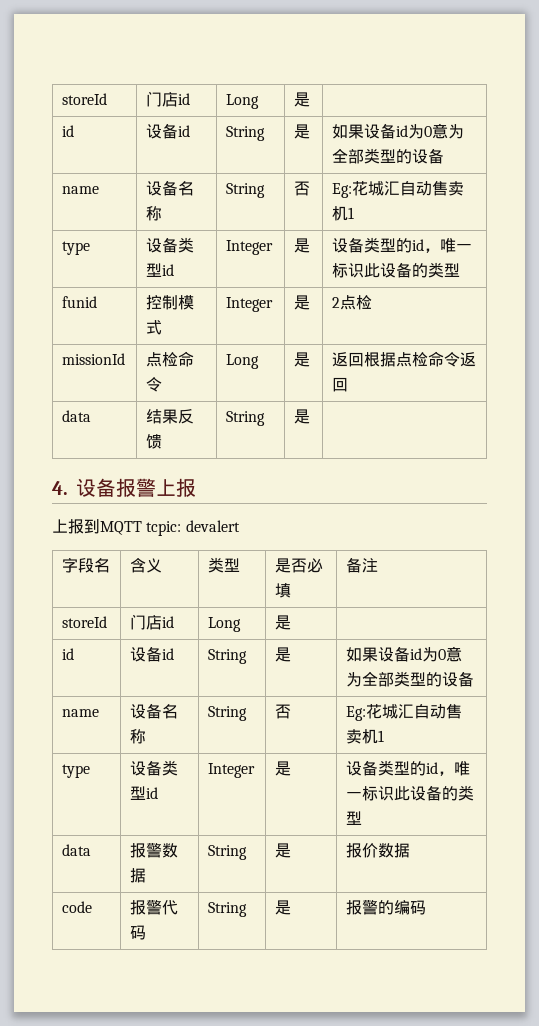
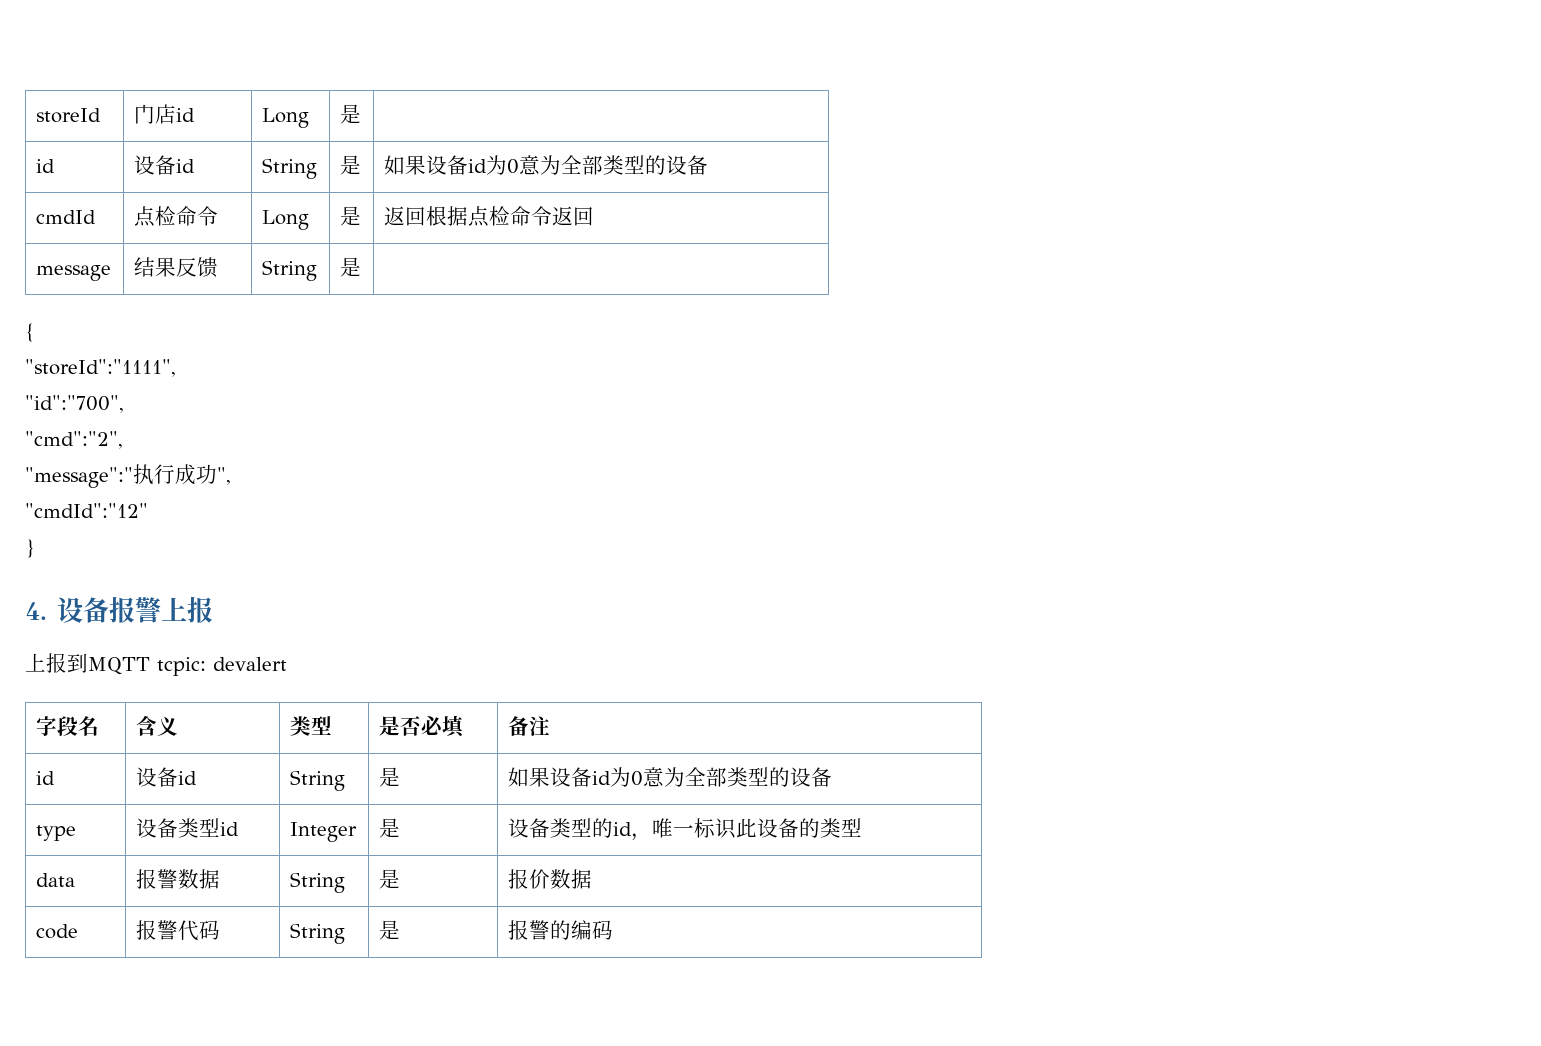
[62,186,100,194] [146,180,195,196] [146,206,163,221] [226,183,266,198] [294,181,311,196] [332,180,465,198] [332,206,355,221] [62,241,91,255] [146,237,195,253] [146,263,175,277] [226,240,274,255] [294,238,311,253] [332,237,473,253] [332,262,461,278] [62,296,98,308] [146,295,195,310] [146,320,163,335] [226,297,274,312] [294,295,311,310] [332,295,373,310] [62,353,126,365] name | 设备名称 | String | 否 | Eg:花城汇自动售卖机1 // type | 设备类型id | Integer | 是 | 设备类型的id，唯一标识此设备的类型 // funid | 控制模式 | Integer | 是 | 2点检 // missionId -> [36,210,97,224] cmdId
[62,410,92,422] data -> [36,265,112,281] message
(311, 416) none -> [25,323,35,342] [25,359,176,377] [25,395,124,413] [25,431,123,449] [25,464,231,488] [25,503,148,518] [25,539,35,558] // { // "storeId":"1111", // "id":"700", // "cmd":"2", // "message":"执行成功", // "cmdId":"12" // }
[62,616,108,628] [130,614,175,630] [208,617,242,632] [275,615,292,630] // storeId | 门店id | Long | 是 | -> (551, 726) none
[62,709,100,717] [130,703,179,719] [130,729,147,744] [208,706,248,721] [275,704,292,719] [346,703,463,721] [346,729,385,744] // name | 设备名称 | String | 否 | Eg:花城汇自动售卖机1 -> (833, 777) none

